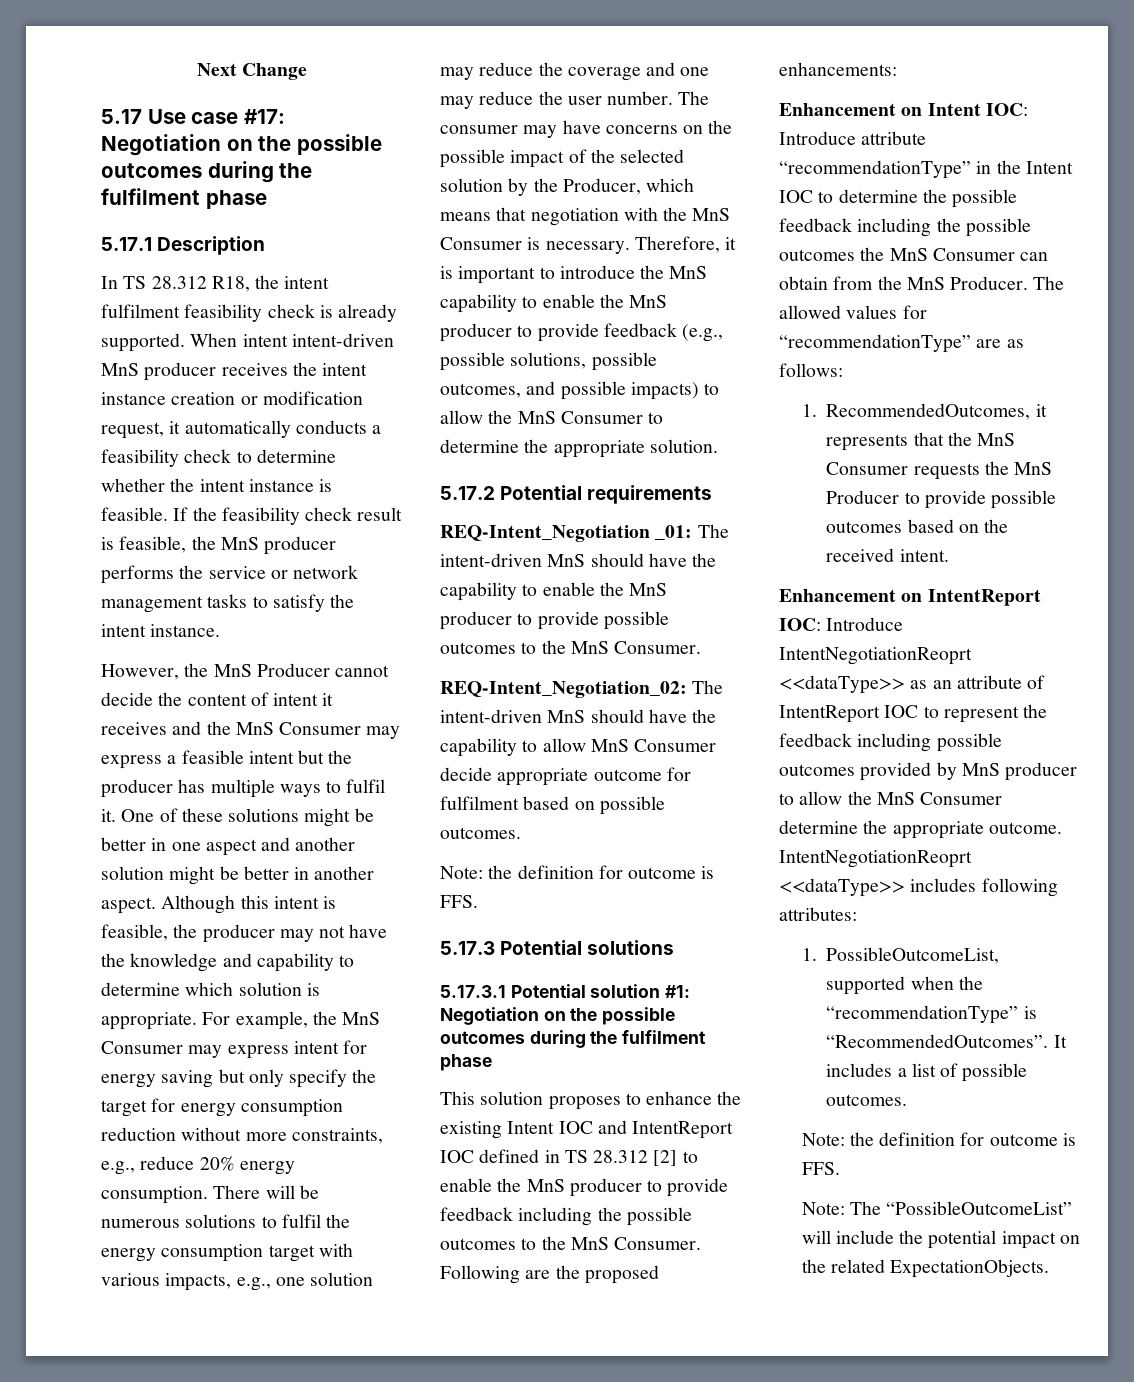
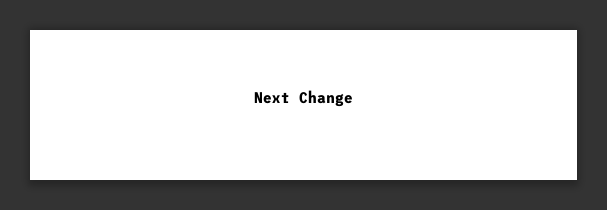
[101,109,285,124] [101,134,382,156] [101,161,313,183] [101,188,267,209] [101,236,266,255] [101,275,330,292] [101,304,398,322] [101,333,394,352] [101,362,368,381] [101,391,363,405] [101,420,382,439] [101,449,336,467] [101,478,333,492] [101,507,403,525] [101,536,337,555] [101,565,359,584] [101,594,355,613] [101,624,221,637] [101,663,390,680] [101,692,334,706] [101,721,401,739] [101,750,353,769] [101,779,386,798] [101,808,374,827] [101,837,356,856] [101,866,375,885] [101,895,337,914] [101,924,388,943] [101,953,355,972] [101,982,320,996] [101,1011,381,1030] [101,1040,368,1059] [101,1069,377,1088] [101,1098,343,1117] [101,1127,383,1144] [101,1156,295,1175] [101,1185,319,1204] [101,1214,351,1228] [101,1243,353,1262] [101,1272,374,1291] [440,62,710,81] [440,91,710,109] [440,120,733,138] [440,149,685,168] [440,178,695,196] [440,207,731,226] [440,236,737,254] [440,265,708,284] [440,294,668,313] [440,323,724,342] [440,352,657,371] [440,381,720,400] [440,410,664,424] [440,439,718,458] [440,485,713,504] [440,524,729,542] [440,553,717,567] [440,582,668,601] [440,611,669,630] [440,640,702,654] [440,680,724,698] [440,709,717,723] [440,738,717,757] [440,767,691,786] [440,796,665,815] [440,827,521,839] [440,865,715,879] [440,895,478,908] [440,940,675,955] [440,984,691,998] [440,1007,676,1025] [440,1030,707,1048] [440,1054,492,1071] [440,1091,742,1110] [440,1120,734,1139] [440,1149,698,1166] [440,1178,729,1197] [440,1207,692,1226] [440,1236,702,1250] [440,1265,659,1284] [779,62,897,76] [779,103,1028,116] [779,131,927,145] [779,160,1073,179] [779,189,1018,208] [779,218,1031,237] [779,247,1049,261] [779,276,1065,290] [779,305,927,319] [779,334,1024,353] [779,363,843,377] [801,403,1047,420] [826,432,1016,451] [826,461,1053,480] [826,490,1057,509] [826,519,1009,533] [826,548,949,562] [779,589,1041,606] [779,617,904,631] [779,647,972,665] [779,675,1046,694] [779,704,1048,723] [779,733,1002,752] [779,762,1078,781] [779,791,1003,805] [779,820,1062,839] [779,850,972,868] [779,878,1058,897] [779,907,857,921] [801,947,1000,964] [826,976,983,995] [826,1005,1037,1024] [826,1034,1067,1048] [826,1063,1028,1082] [826,1094,908,1106] [801,1132,1076,1146] [801,1162,840,1175] [801,1201,1073,1215] [801,1230,1080,1249] [801,1259,1050,1278] // 5.17 Use case #17: Negotiation on the possible outcomes during the fulfilment phase // 5.17.1 Description // In TS 28.312 R18, the intent fulfilment feasibility check is already supported. When intent intent-driven MnS producer receives the intent instance creation or modification request, it automatically conducts a feasibility check to determine whether the intent instance is feasible. If the feasibility check result is feasible, the MnS producer performs the service or network management tasks to satisfy the intent instance. // However, the MnS Producer cannot decide the content of intent it receives and the MnS Consumer may express a feasible intent but the producer has multiple ways to fulfil it. One of these solutions might be better in one aspect and another solution might be better in another aspect. Although this intent is feasible, the producer may not have the knowledge and capability to determine which solution is appropriate. For example, the MnS Consumer may express intent for energy saving but only specify the target for energy consumption reduction without more constraints, e.g., reduce 20% energy consumption. There will be numerous solutions to fulfil the energy consumption target with various impacts, e.g., one solution may reduce the coverage and one may reduce the user number. The consumer may have concerns on the possible impact of the selected solution by the Producer, which means that negotiation with the MnS Consumer is necessary. Therefore, it is important to introduce the MnS capability to enable the MnS producer to provide feedback (e.g., possible solutions, possible outcomes, and possible impacts) to allow the MnS Consumer to determine the appropriate solution. // 5.17.2 Potential requirements // REQ-Intent_Negotiation _01: The intent-driven MnS should have the capability to enable the MnS producer to provide possible outcomes to the MnS Consumer. // REQ-Intent_Negotiation_02: The intent-driven MnS should have the capability to allow MnS Consumer decide appropriate outcome for fulfilment based on possible outcomes. // Note: the definition for outcome is FFS. // 5.17.3 Potential solutions // 5.17.3.1 Potential solution #1: Negotiation on the possible outcomes during the fulfilment phase // This solution proposes to enhance the existing Intent IOC and IntentReport IOC defined in TS 28.312 [2] to enable the MnS producer to provide feedback including the possible outcomes to the MnS Consumer. Following are the proposed enhancements: // Enhancement on Intent IOC: Introduce attribute “recommendationType” in the Intent IOC to determine the possible feedback including the possible outcomes the MnS Consumer can obtain from the MnS Producer. The allowed values for “recommendationType” are as follows: // 1. RecommendedOutcomes, it represents that the MnS Consumer requests the MnS Producer to provide possible outcomes based on the received intent. // Enhancement on IntentReport IOC: Introduce IntentNegotiationReoprt <<dataType>> as an attribute of IntentReport IOC to represent the feedback including possible outcomes provided by MnS producer to allow the MnS Consumer determine the appropriate outcome. IntentNegotiationReoprt <<dataType>> includes following attributes: // 1. PossibleOutcomeList, supported when the “recommendationType” is “RecommendedOutcomes”. It includes a list of possible outcomes. // Note: the definition for outcome is FFS. // Note: The “PossibleOutcomeList” will include the potential impact on the related ExpectationObjects. -> (353, 98) none

